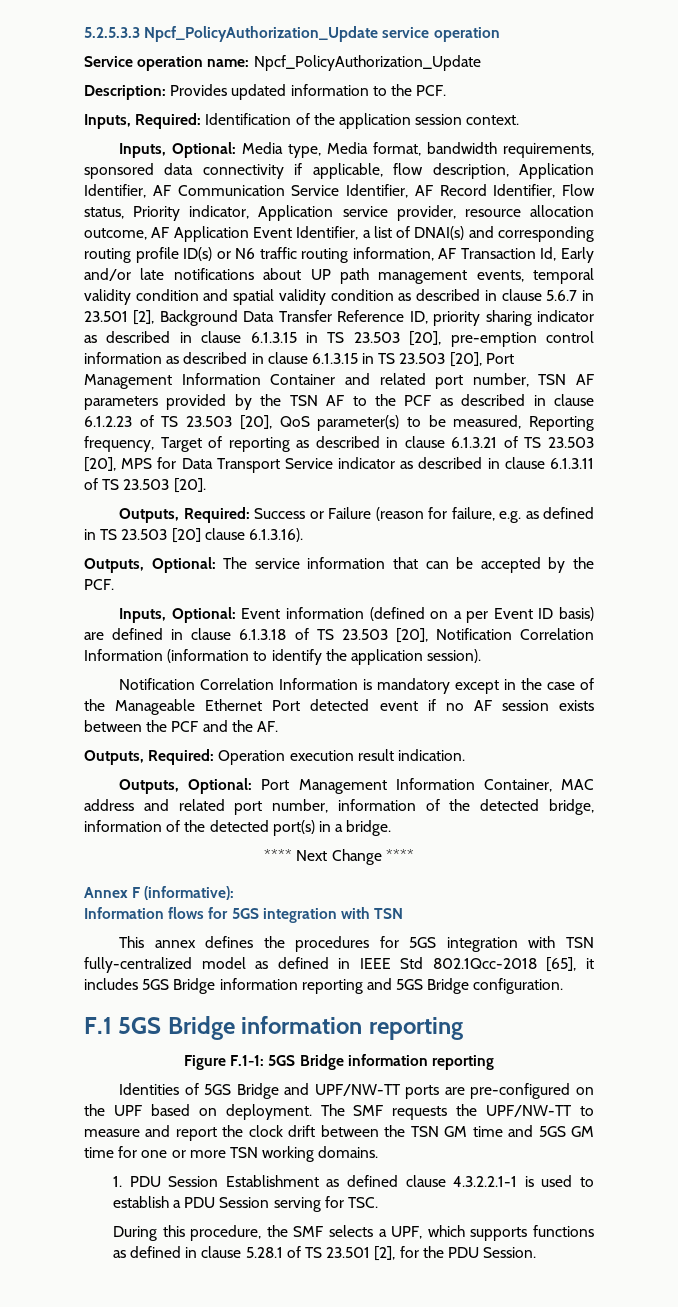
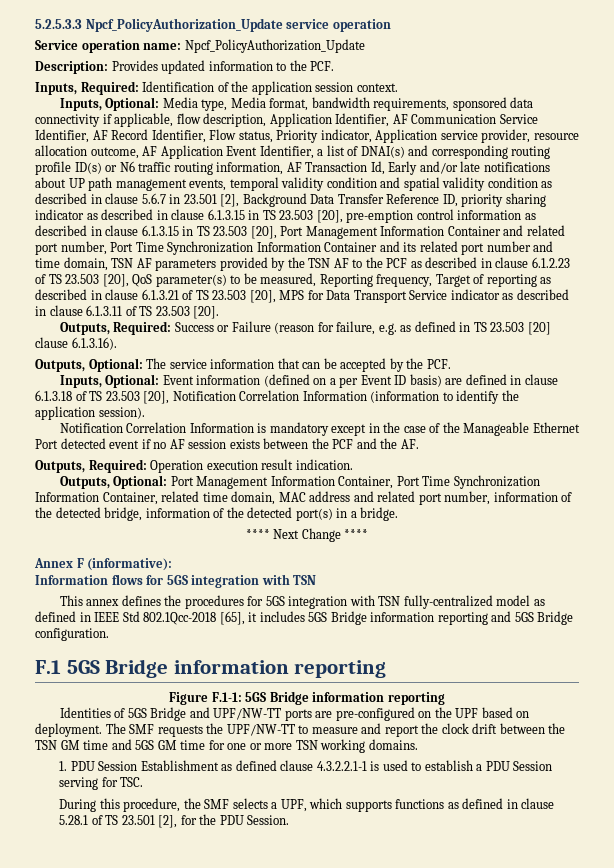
(529, 380) none -> [110,241,554,255] [35,257,108,271] Port Time Synchronization Information Container and its related port number and time domain,
(552, 785) none -> [396,475,540,489] [35,491,276,505] Port Time Synchronization Information Container, related time domain,

